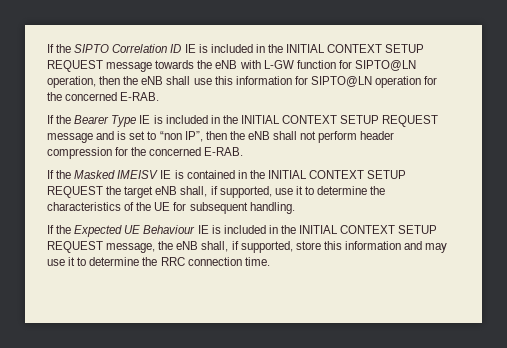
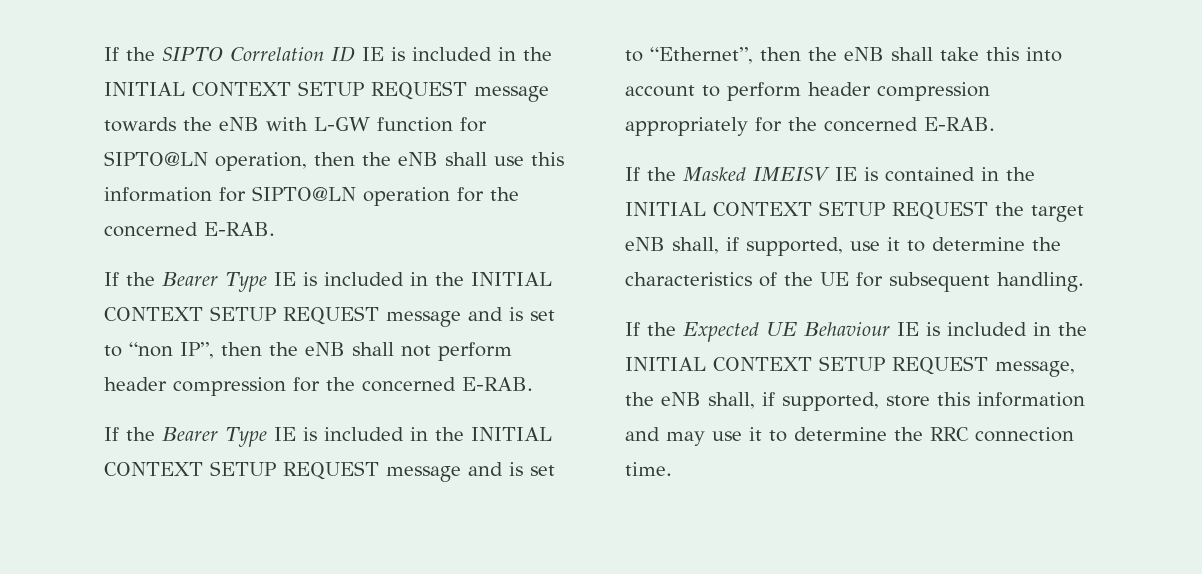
(244, 151) none -> [104,427,552,447] [104,461,555,482] [625,47,1062,64] [625,82,990,101] [625,117,995,136] // If the Bearer Type IE is included in the INITIAL CONTEXT SETUP REQUEST message and is set to “Ethernet”, then the eNB shall take this into account to perform header compression appropriately for the concerned E-RAB.

